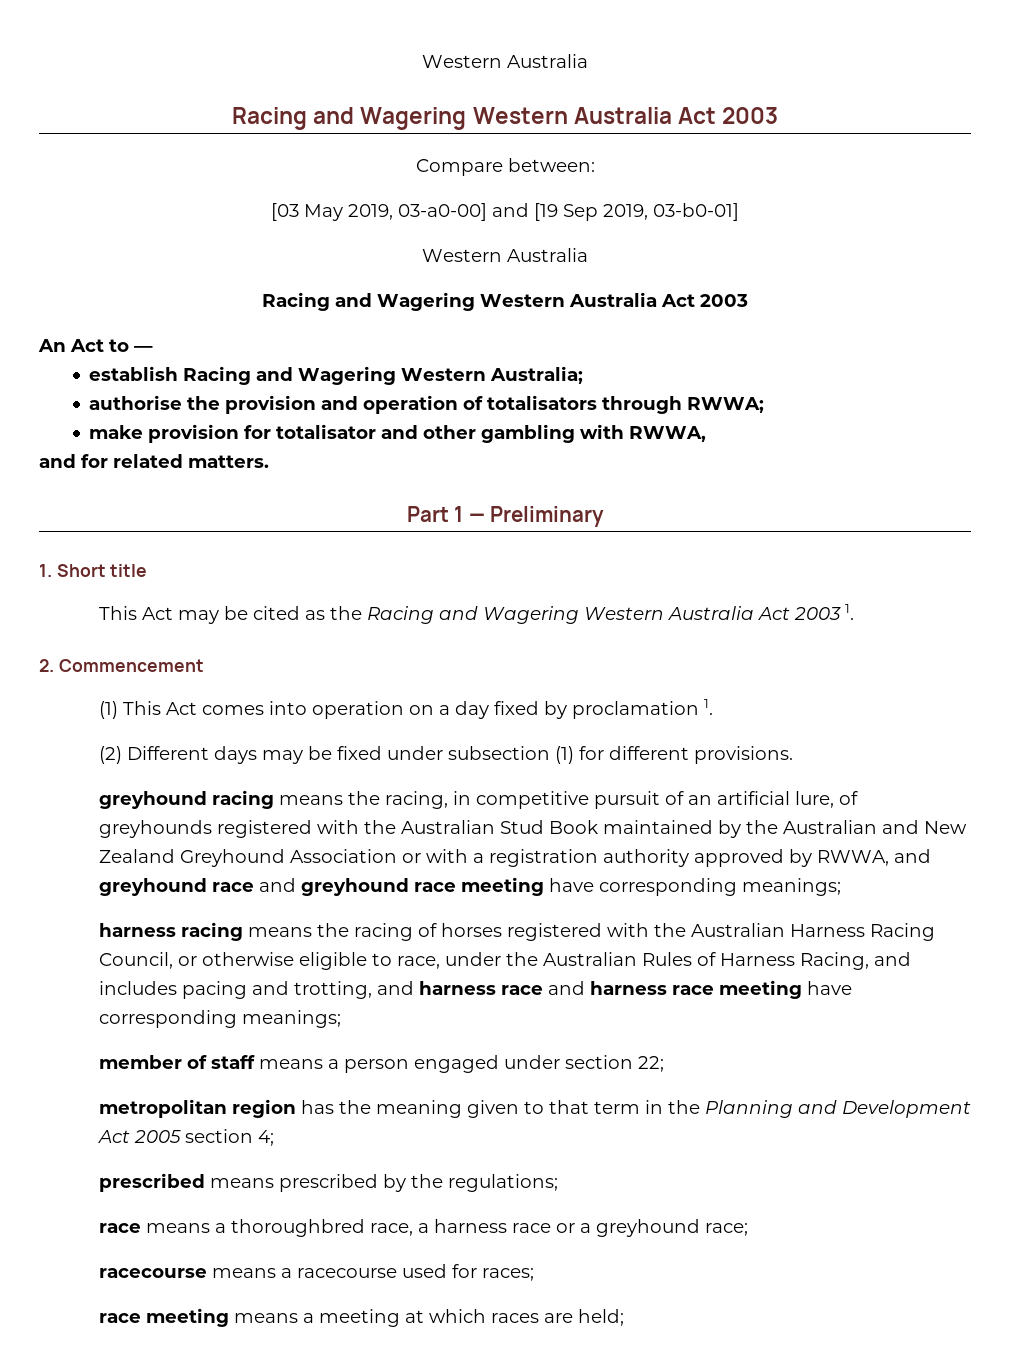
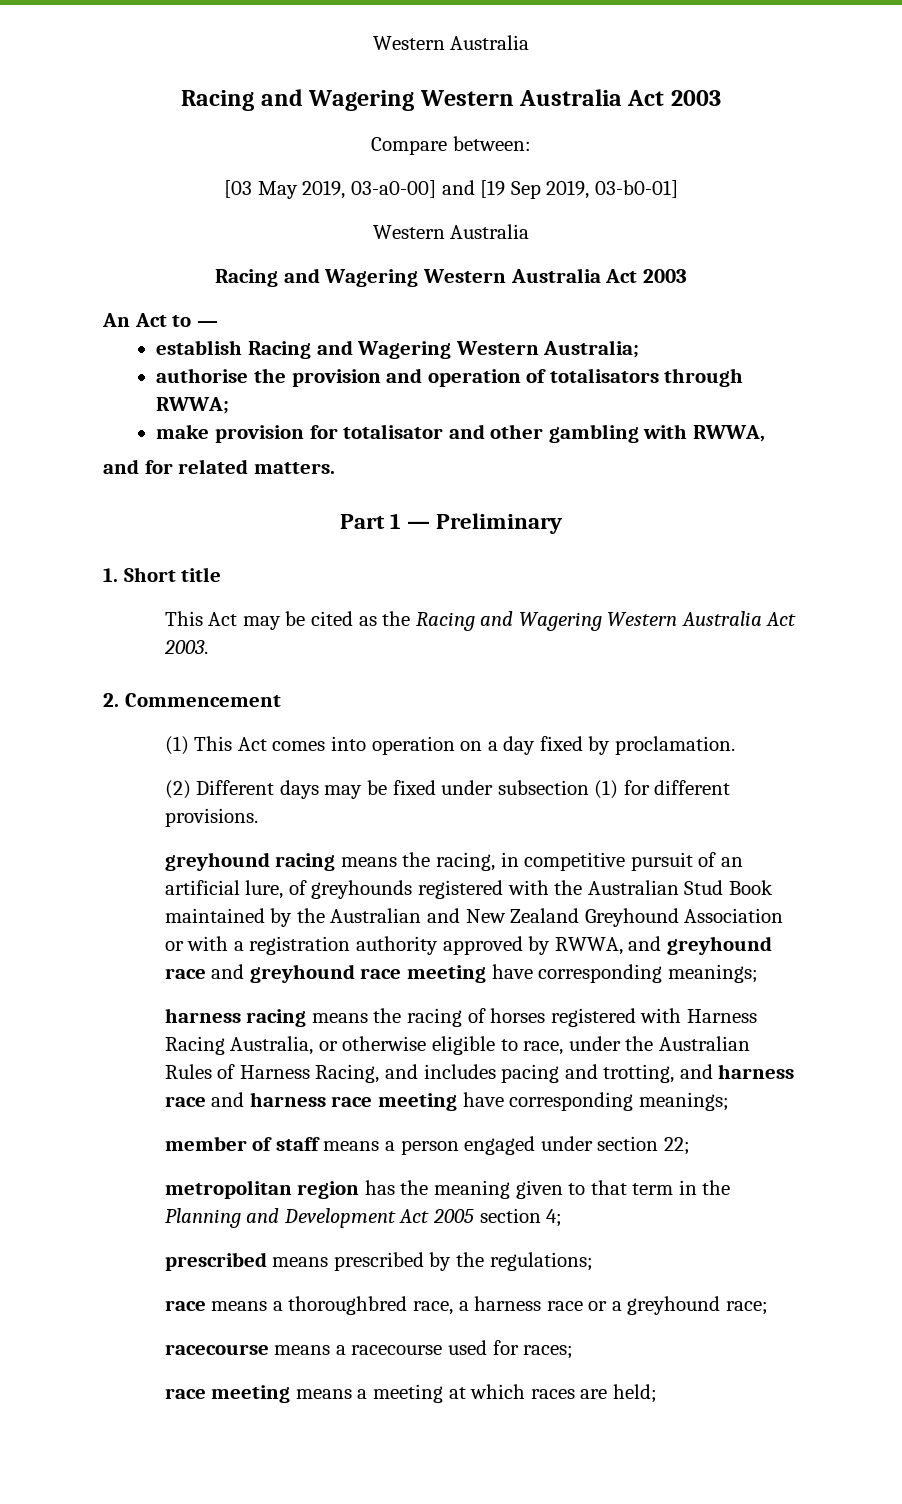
[793,604,854,620] 2003 1. -> [163,640,208,654] 2003.
[571,699,713,719] proclamation 1. -> [614,736,735,755] proclamation.
[653,923,785,937] the Australian -> (682, 1015) none
[98,952,173,969] Council, -> [230,1036,314,1055] Australia,

